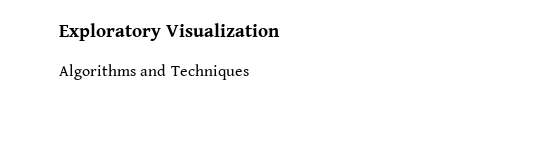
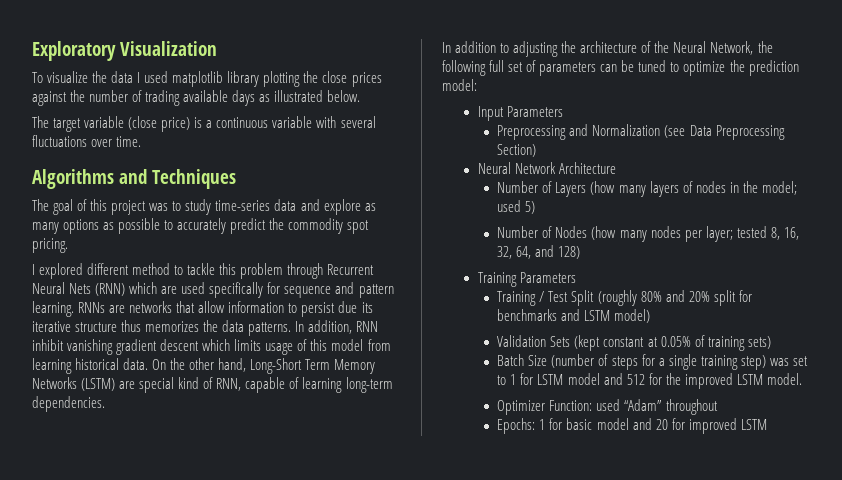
[59,64,249,80] Algorithms and Techniques -> [32,71,382,87] [32,90,361,106] [32,116,376,132] [32,135,142,147] [32,169,237,189] [32,199,376,215] [32,218,370,234] [32,238,68,253] [32,263,375,279] [32,282,394,298] [32,301,373,317] [32,320,379,336] [32,339,391,355] [32,358,376,374] [32,377,393,393] [32,396,105,412] [442,41,773,57] [442,60,799,76] [442,79,477,91] [477,106,563,121] [497,124,785,140] [497,144,537,157] [477,162,617,174] [497,181,797,197] [497,200,536,214] [497,226,799,242] [497,245,581,259] [477,272,576,287] [497,290,752,306] [497,309,651,323] [497,335,771,351] [497,354,808,370] [497,373,802,389] [497,399,718,415] [497,418,767,434] To visualize the data I used matplotlib library plotting the close prices against the number of trading available days as illustrated below. // The target variable (close price) is a continuous variable with several fluctuations over time. // Algorithms and Techniques // The goal of this project was to study time-series data and explore as many options as possible to accurately predict the commodity spot pricing. // I explored different method to tackle this problem through Recurrent Neural Nets (RNN) which are used specifically for sequence and pattern learning. RNNs are networks that allow information to persist due its iterative structure thus memorizes the data patterns. In addition, RNN inhibit vanishing gradient descent which limits usage of this model from learning historical data. On the other hand, Long-Short Term Memory Networks (LSTM) are special kind of RNN, capable of learning long-term dependencies. // In addition to adjusting the architecture of the Neural Network, the following full set of parameters can be tuned to optimize the prediction model: // Input Parameters // Preprocessing and Normalization (see Data Preprocessing Section) // Neural Network Architecture // Number of Layers (how many layers of nodes in the model; used 5) // Number of Nodes (how many nodes per layer; tested 8, 16, 32, 64, and 128) // Training Parameters // Training / Test Split (roughly 80% and 20% split for benchmarks and LSTM model) // Validation Sets (kept constant at 0.05% of training sets) // Batch Size (number of steps for a single training step) was set to 1 for LSTM model and 512 for the improved LSTM model. // Optimizer Function: used “Adam” throughout // Epochs: 1 for basic model and 20 for improved LSTM

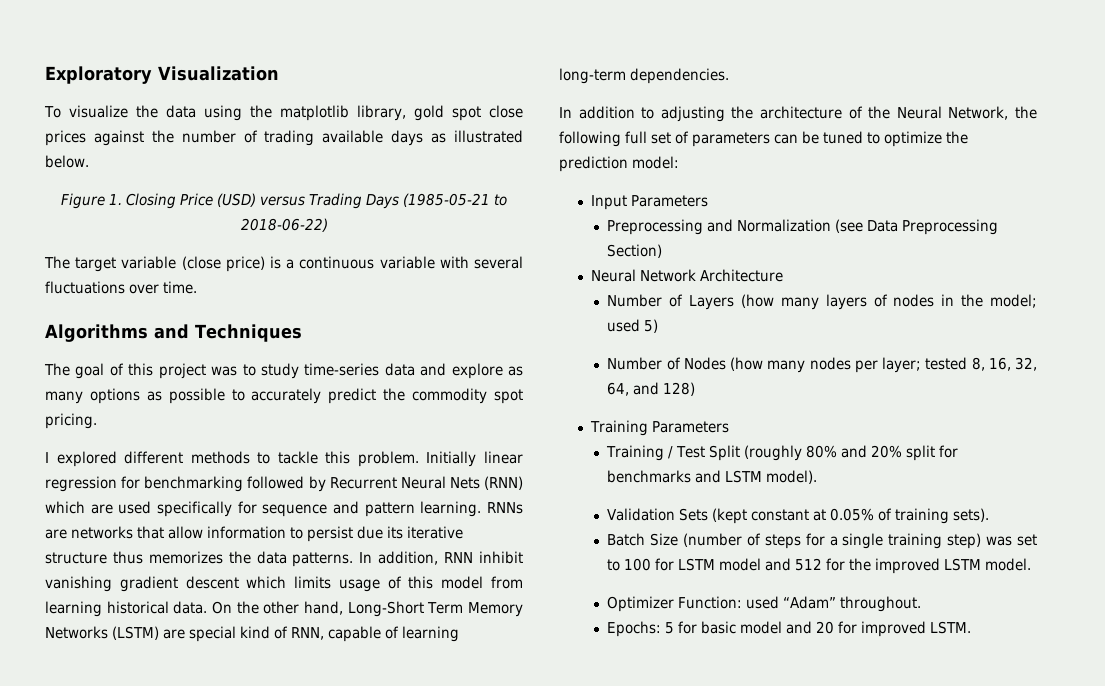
[137,71,319,87] I used matplotlib library plotting the -> [203,105,481,121] using the matplotlib library, gold spot
(361, 96) none -> [61,193,507,209] [240,218,328,232] // Figure 1. Closing Price (USD) versus Trading Days (1985-05-21 to 2018-06-22)
[132,263,171,275] method -> [190,451,250,464] methods
[240,263,324,279] problem through -> [357,451,523,467] [45,476,326,492] problem. Initially linear regression for benchmarking followed by
[614,309,651,323] model) -> [766,470,818,484] model).
[747,336,771,349] sets) -> [953,508,990,522] sets).
[510,374,517,385] 1 -> [624,558,652,571] 100
[665,399,718,415] throughout -> [840,596,922,612] throughout.
[539,419,546,430] 1 -> [665,622,675,634] 5
[740,419,767,430] LSTM -> [930,621,972,634] LSTM.

